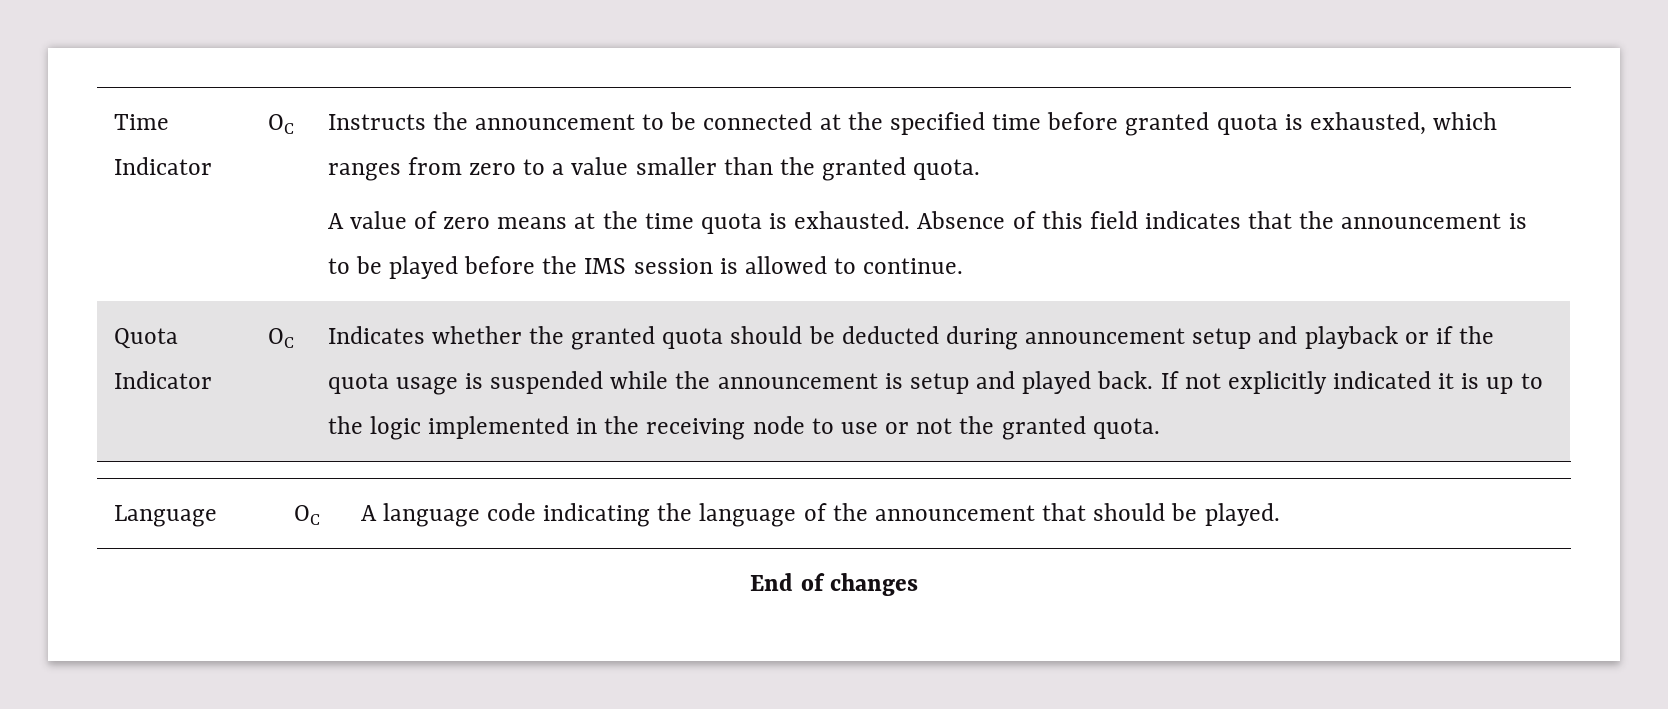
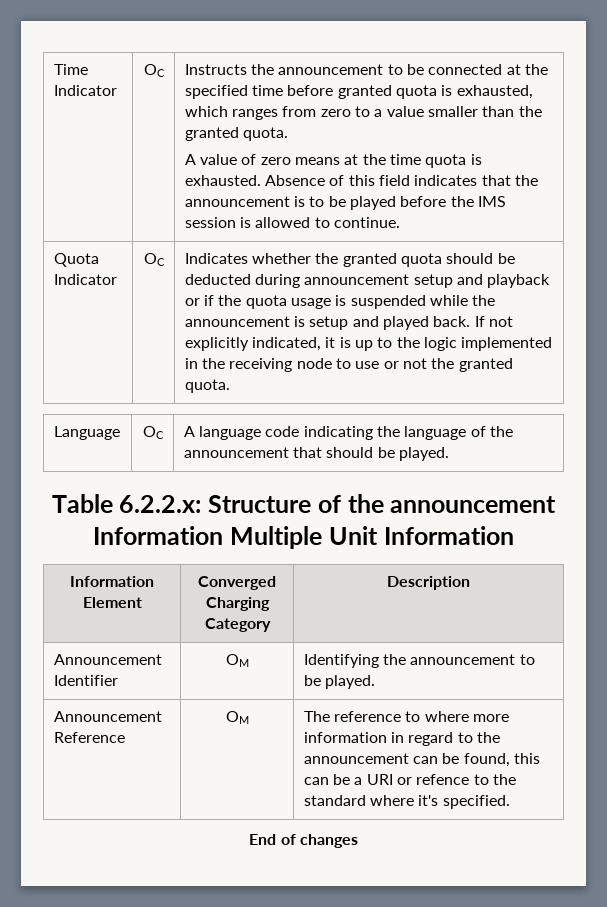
[1333,371,1432,389] indicated -> [252,337,322,351] indicated,
(1280, 514) none -> [51,494,557,513] [93,526,514,549] [70,576,154,587] [82,597,142,608] [197,576,276,590] [205,597,270,611] [204,618,271,632] [387,576,470,590] [53,654,162,665] [53,675,118,686] [225,654,249,667] [303,654,535,668] [303,675,376,689] [53,711,162,722] [53,732,125,743] [225,711,249,724] [303,711,510,722] [303,732,501,746] [303,753,541,767] [303,774,516,785] [303,795,510,809] // Table 6.2.2.x: Structure of the announcement Information Multiple Unit Information // Information Element | Converged Charging Category | Description // Announcement Identifier | OM | Identifying the announcement to be played. // Announcement Reference | OM | The reference to where more information in regard to the announcement can be found, this can be a URI or refence to the standard where it's specified.

